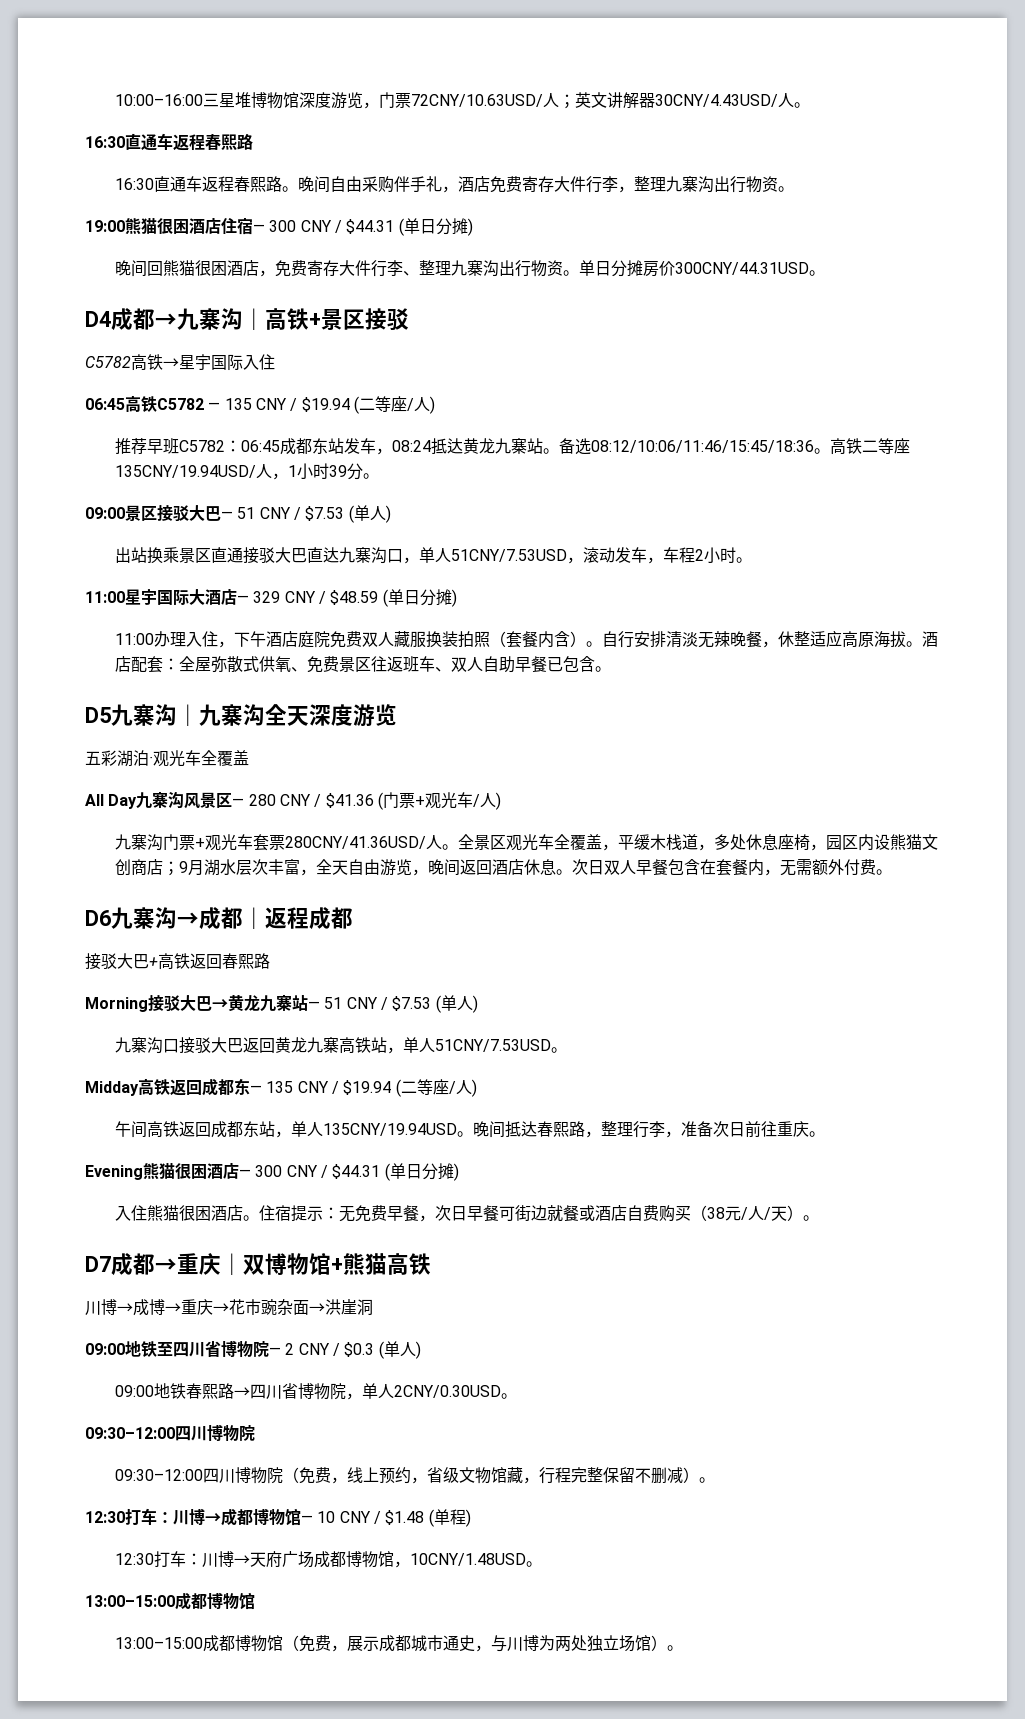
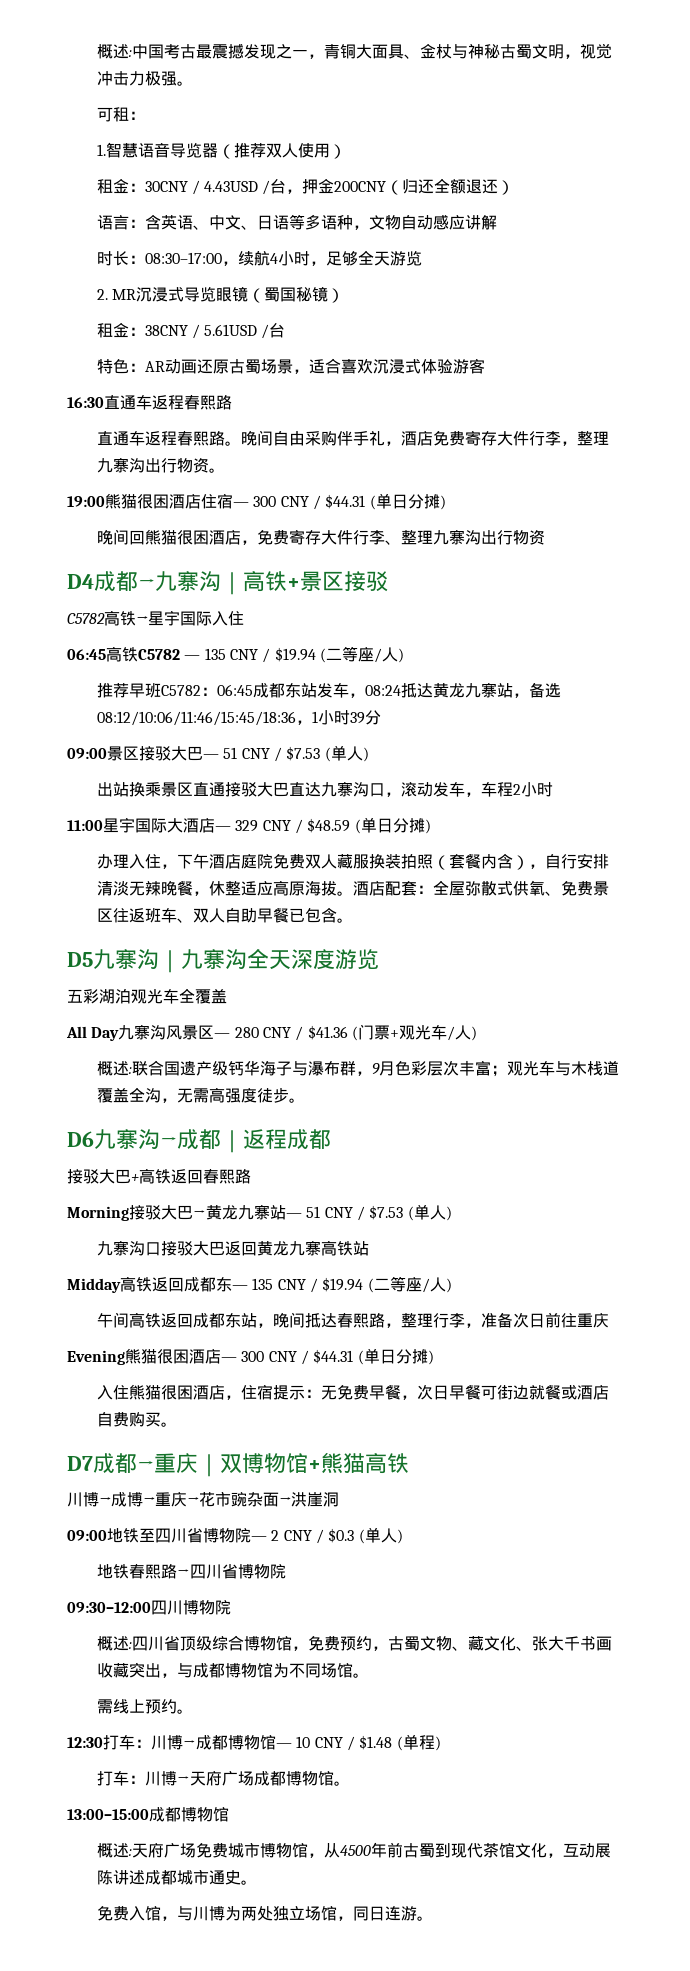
[115,92,811,109] 10:00–16:00三星堆博物馆深度游览，门票72CNY/10.63USD/人；英文讲解器30CNY/4.43USD/人。 -> [96,43,612,59] [96,71,193,86] [96,107,145,122] [96,142,346,159] [96,178,515,195] [96,214,497,230] [96,250,422,266] [96,286,344,303] [96,323,286,339] [96,358,485,374] 概述:中国考古最震撼发现之一，青铜大面具、金杖与神秘古蜀文明，视觉冲击力极强。 // 可租： // 1.智慧语音导览器（推荐双人使用） // 租金：30CNY / 4.43USD /台，押金200CNY（归还全额退还） // 语言：含英语、中文、日语等多语种，文物自动感应讲解 // 时长：08:30–17:00，续航4小时，足够全天游览 // 2. MR沉浸式导览眼镜（蜀国秘镜） // 租金：38CNY / 5.61USD /台 // 特色：AR动画还原古蜀场景，适合喜欢沉浸式体验游客
[115,178,155,190] 16:30 -> (232, 402) none
[563,260,826,277] 。单日分摊房价300CNY/44.31USD。 -> (545, 537) none
[543,448,560,454] 。 -> [512,693,529,698] ，
[814,438,911,455] [115,464,273,479] 。高铁二等座135CNY/19.94USD/人 -> (296, 718) none
[363,473,380,479] 。 -> (381, 717) none
[419,547,584,564] 单人51CNY/7.53USD， -> (401, 794) none
[736,557,753,563] 。 -> (553, 789) none
[115,633,155,645] 11:00 -> (431, 826) none
[586,641,603,647] 。 -> [528,864,545,869] ，
[115,834,939,851] [115,859,877,876] 九寨沟门票+观光车套票280CNY/41.36USD/人。全景区观光车全覆盖，平缓木栈道，多处休息座椅，园区内设熊猫文创商店；9月湖水层次丰富，全天自由游览，晚间返回酒店休息。次日双人早餐包含在套餐内，无需额外付费 -> [96,1060,619,1077] [96,1087,289,1103] 概述:联合国遗产级钙华海子与瀑布群，9月色彩层次丰富；观光车与木栈道覆盖全沟，无需高强度徒步
[387,1037,568,1054] ，单人51CNY/7.53USD。 -> (369, 1248) none
[291,1121,474,1137] 单人135CNY/19.94USD。 -> (273, 1325) none
[809,1131,826,1137] 。 -> (609, 1320) none
[243,1215,260,1221] 。 -> [224,1395,241,1400] ，
[691,1205,804,1221] （38元/人/天） -> (161, 1419) none
[115,1385,155,1397] 09:00 -> (403, 1536) none
[346,1383,518,1400] ，单人2CNY/0.30USD。 -> (286, 1571) none
[115,1467,700,1484] 09:30–12:00四川博物院（免费，线上预约，省级文物馆藏，行程完整保留不删减） -> [96,1635,612,1651] [96,1662,369,1678] [96,1699,177,1714] 概述:四川省顶级综合博物馆，免费预约，古蜀文物、藏文化、张大千书画收藏突出，与成都博物馆为不同场馆。 // 需线上预约
[115,1553,155,1565] 12:30 -> (441, 1743) none
[394,1553,527,1568] ，10CNY/1.48USD -> (334, 1778) none
[115,1635,380,1652] 13:00–15:00成都博物馆（免费，展示 -> [96,1842,611,1858] [96,1870,145,1885] 概述:天府广场免费城市博物馆，从4500年前古蜀到现代茶馆文化，互动展陈讲述
(476, 1643) none -> [240,1880,257,1885] [96,1906,161,1921] 。 // 免费入馆
[651,1635,668,1651] ） -> [336,1906,417,1921] ，同日连游

